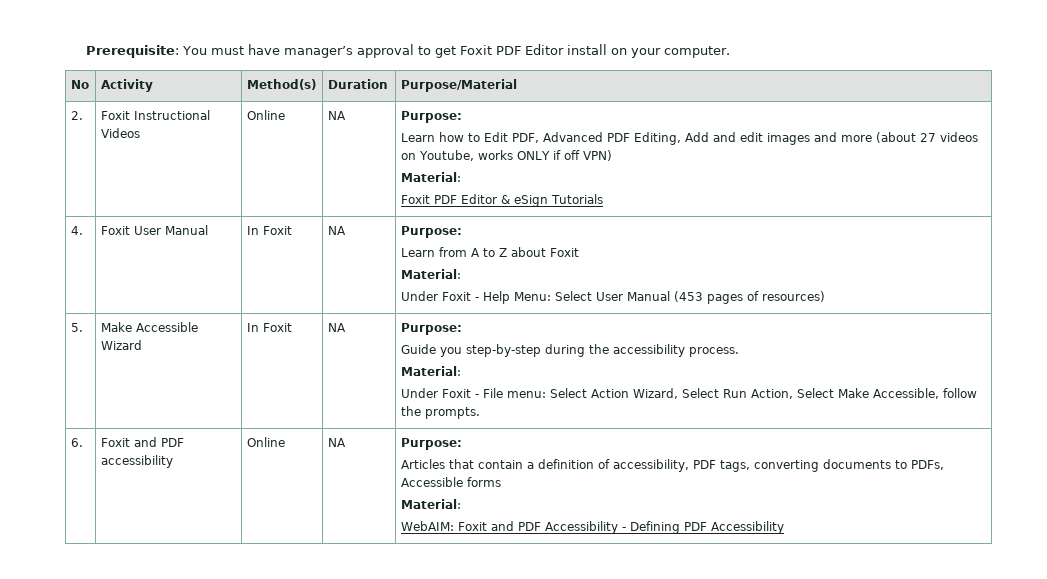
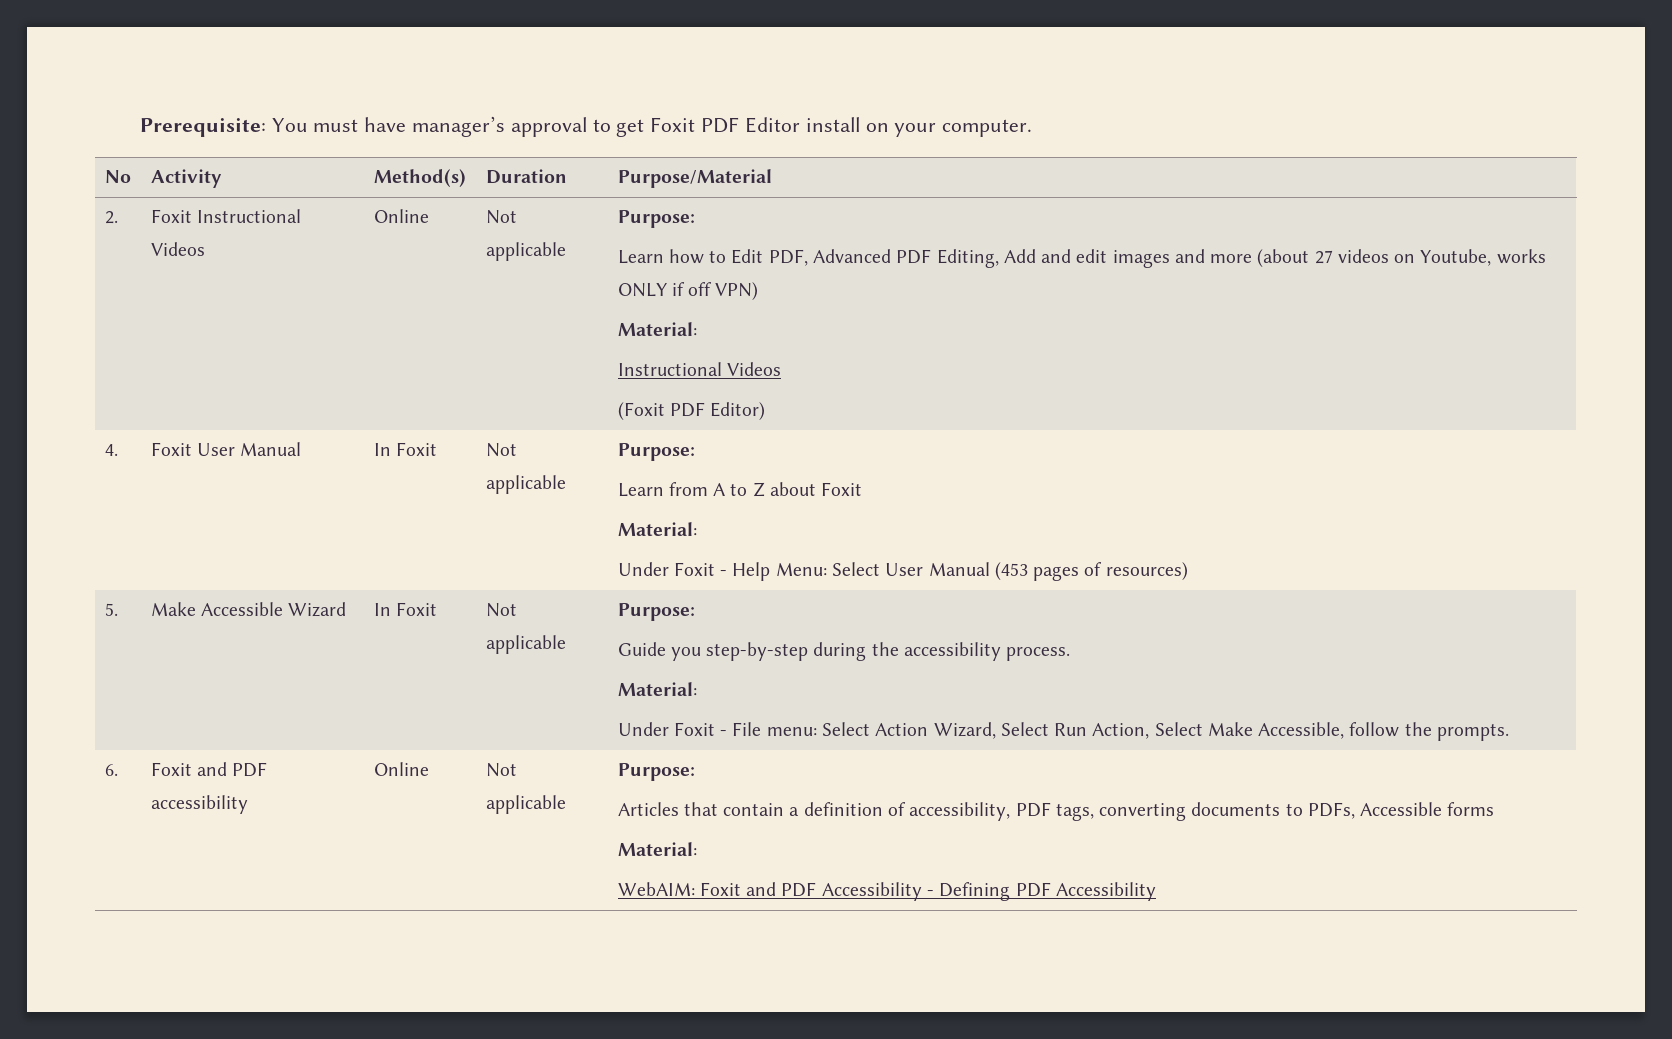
[327,111,346,120] NA -> [485,210,517,224] [485,242,566,261] Not applicable
[400,194,603,207] Foxit PDF Editor & eSign Tutorials -> [617,362,781,376] [617,402,766,420] Instructional Videos // (Foxit PDF Editor)
[327,226,346,235] NA -> [485,443,517,457] [485,475,566,494] Not applicable
[327,323,346,332] NA -> [485,603,517,617] [485,635,566,654] Not applicable
[327,438,346,447] NA -> [485,763,517,777] [485,795,566,814] Not applicable

